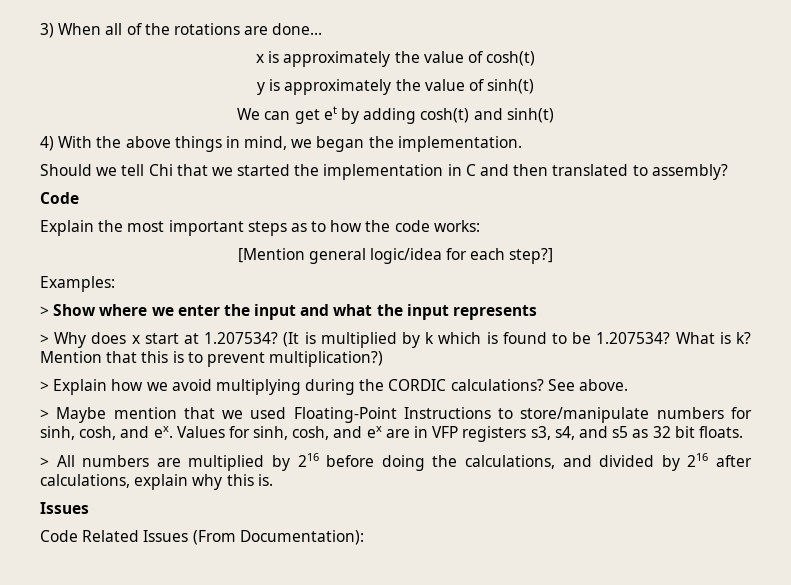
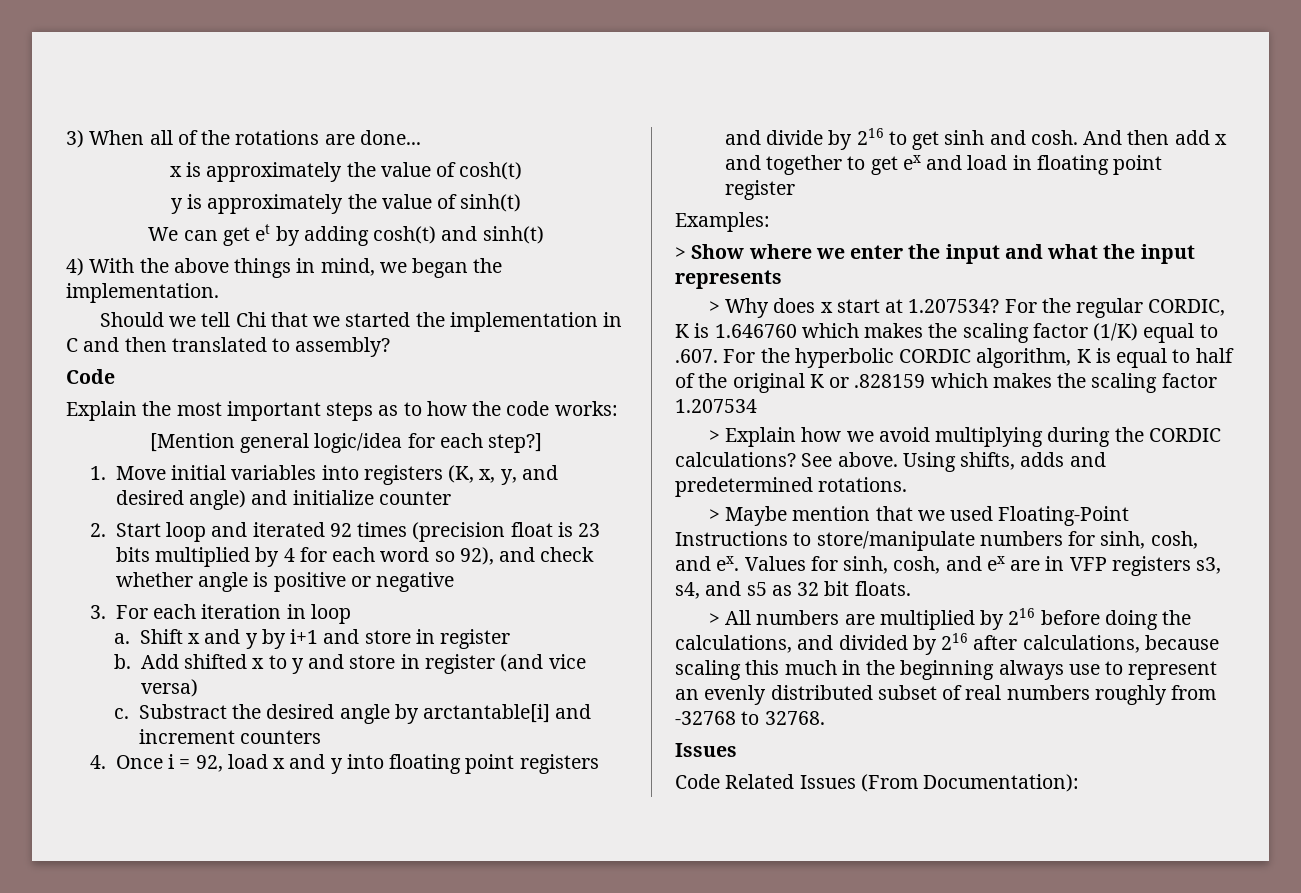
(554, 256) none -> [90,465,558,485] [115,490,451,510] [90,522,601,542] [115,547,595,567] [115,572,455,592] [90,604,351,624] [114,629,511,649] [114,654,586,674] [140,679,198,697] [114,704,592,724] [138,729,322,744] [90,754,599,774] [724,128,1228,150] [724,155,1163,175] [724,180,795,200] // 1. Move initial variables into registers (K, x, y, and desired angle) and initialize counter // 2. Start loop and iterated 92 times (precision float is 23 bits multiplied by 4 for each word so 92), and check whether angle is positive or negative // 3. For each iteration in loop // a. Shift x and y by i+1 and store in register // b. Add shifted x to y and store in register (and vice versa) // c. Substract the desired angle by arctantable[i] and increment counters // 4. Once i = 92, load x and y into floating point registers and divide by 216 to get sinh and cosh. And then add x and together to get ex and load in floating point register
[283,332,752,348] [40,351,384,367] (It is multiplied by k which is found to be 1.207534? What is k? Mention that this is to prevent multiplication?) -> [1004,298,1226,318] [675,323,1218,343] [675,348,1234,368] [675,373,1217,393] [675,399,757,413] For the regular CORDIC, K is 1.646760 which makes the scaling factor (1/K) equal to .607. For the hyperbolic CORDIC algorithm, K is equal to half of the original K or .828159 which makes the scaling factor 1.207534
(629, 385) none -> [902,452,1106,472] [675,477,908,497] Using shifts, adds and predetermined rotations.
[134,474,273,490] explain why this is. -> [1144,635,1219,650] [675,660,1218,680] [675,685,1217,705] [675,711,825,725] because scaling this much in the beginning always use to represent an evenly distributed subset of real numbers roughly from -32768 to 32768.

